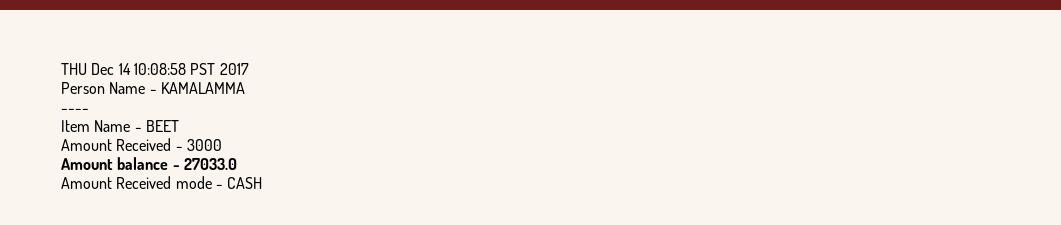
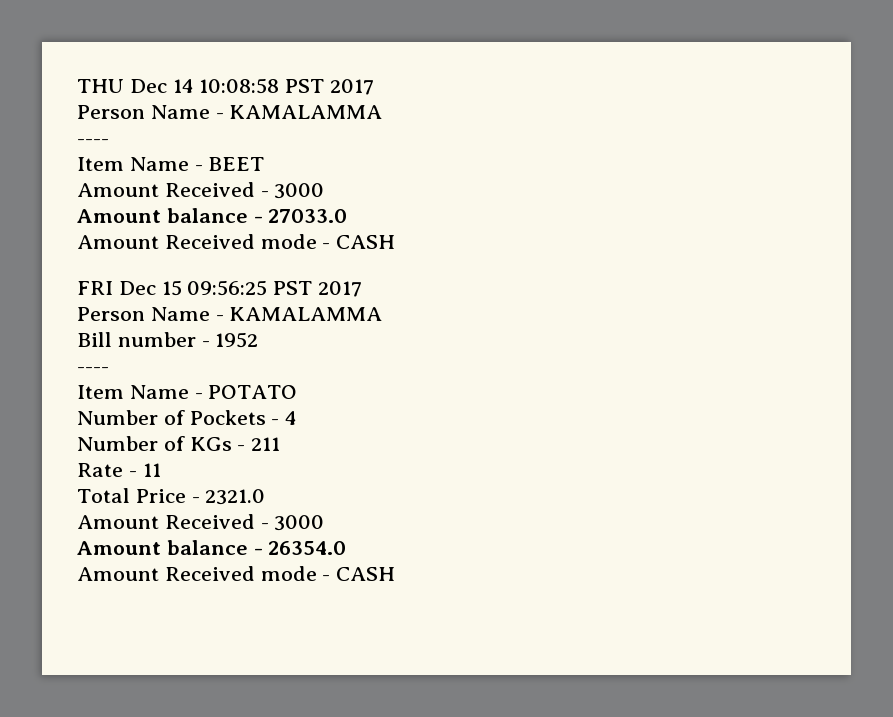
(263, 183) none -> [77,280,363,297] [77,307,383,321] [77,332,259,348] [77,367,109,373] [77,385,298,399] [77,410,298,425] [77,436,281,451] [77,463,161,477] [77,488,266,505] [77,514,325,531] [77,540,347,555] [77,566,396,581] // FRI Dec 15 09:56:25 PST 2017 // Person Name - KAMALAMMA // Bill number - 1952 // ---- // Item Name - POTATO // Number of Pockets - 4 // Number of KGs - 211 // Rate - 11 // Total Price - 2321.0 // Amount Received - 3000 // Amount balance - 26354.0 // Amount Received mode - CASH

